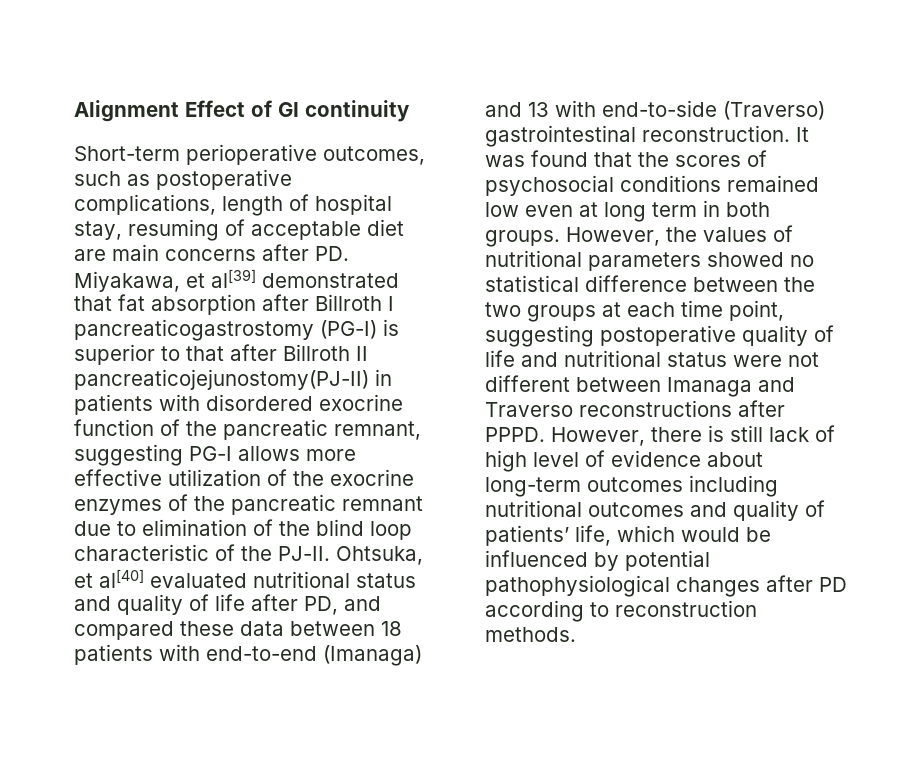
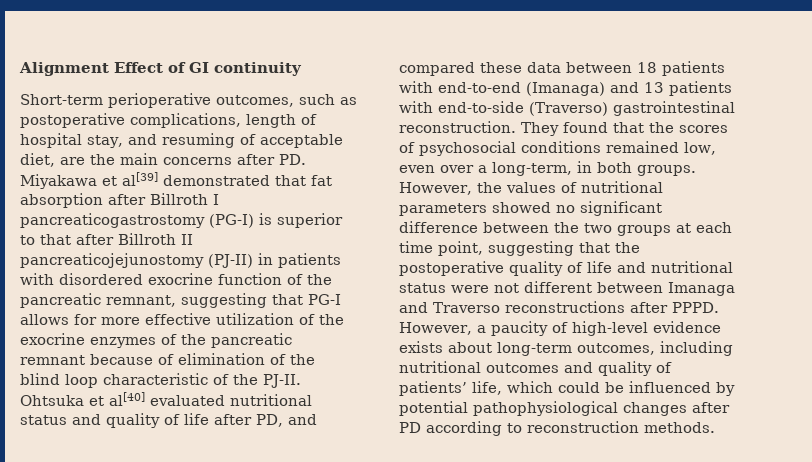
(122, 230) none -> [127,134,157,145] and
[367,219,404,236] [74,249,106,261] diet are -> [20,153,115,167] diet, are the
[74,271,180,292] Miyakawa, -> [20,174,97,189] Miyakawa
[74,369,369,390] pancreaticojejunostomy(PJ-II) -> [20,253,253,268] pancreaticojejunostomy (PJ-II)
(183, 455) none -> [272,294,303,305] that
(300, 453) none -> [74,314,97,325] for
[74,521,136,536] due to -> [90,354,174,365] because of
[336,546,423,565] Ohtsuka, -> [20,395,84,406] Ohtsuka
(549, 109) none -> [669,81,732,96] patients
[796,127,809,142] [485,155,525,167] It was -> [521,122,559,136] They
[485,202,697,222] low even at long term -> [684,142,716,155] [399,162,572,176] low, even over a long-term,
[485,275,579,292] statistical -> [580,201,662,216] significant
(594, 336) none -> [579,242,640,253] that the
[651,425,835,442] [485,450,701,472] there is still lack of high level of evidence -> [476,321,721,336] [399,341,443,353] a paucity of high-level evidence exists
[587,477,683,492] outcomes -> [577,343,655,355] outcomes,
[681,527,740,542] would -> [558,382,600,393] could

